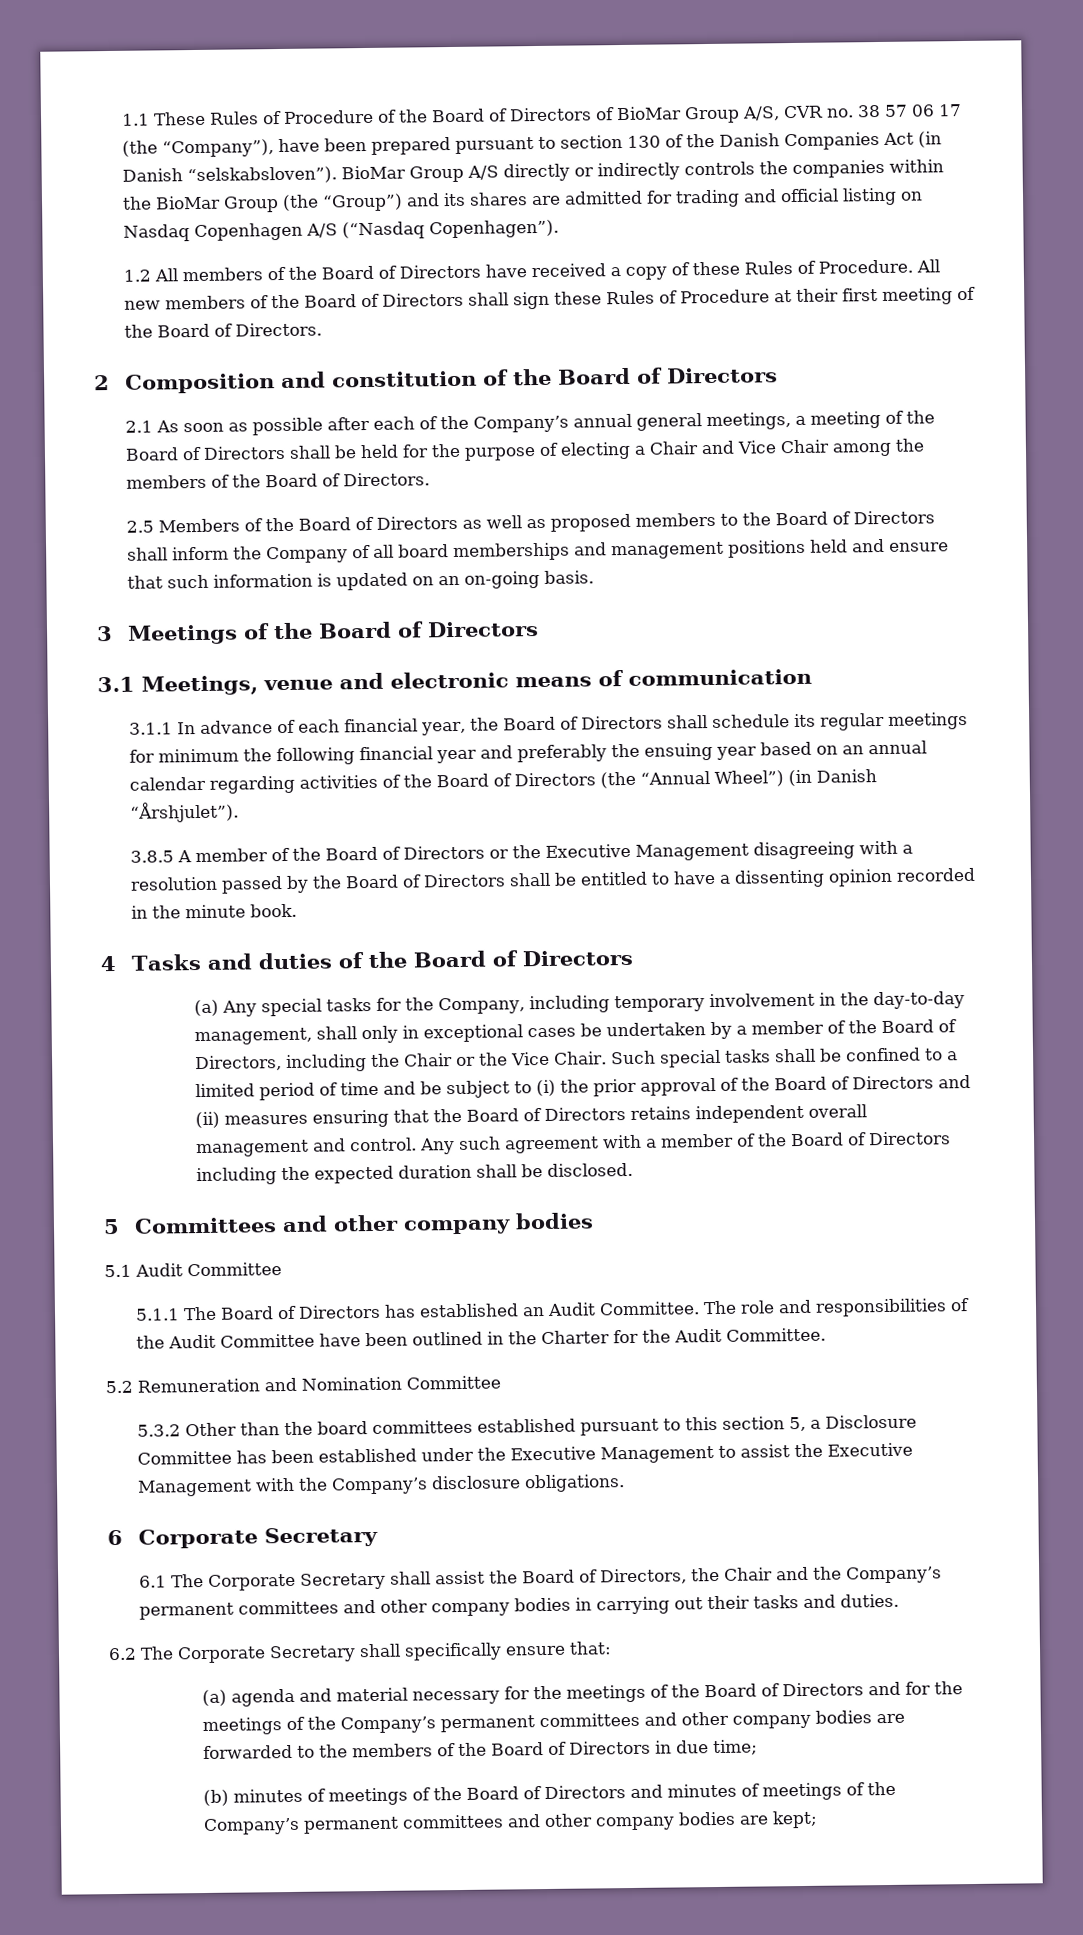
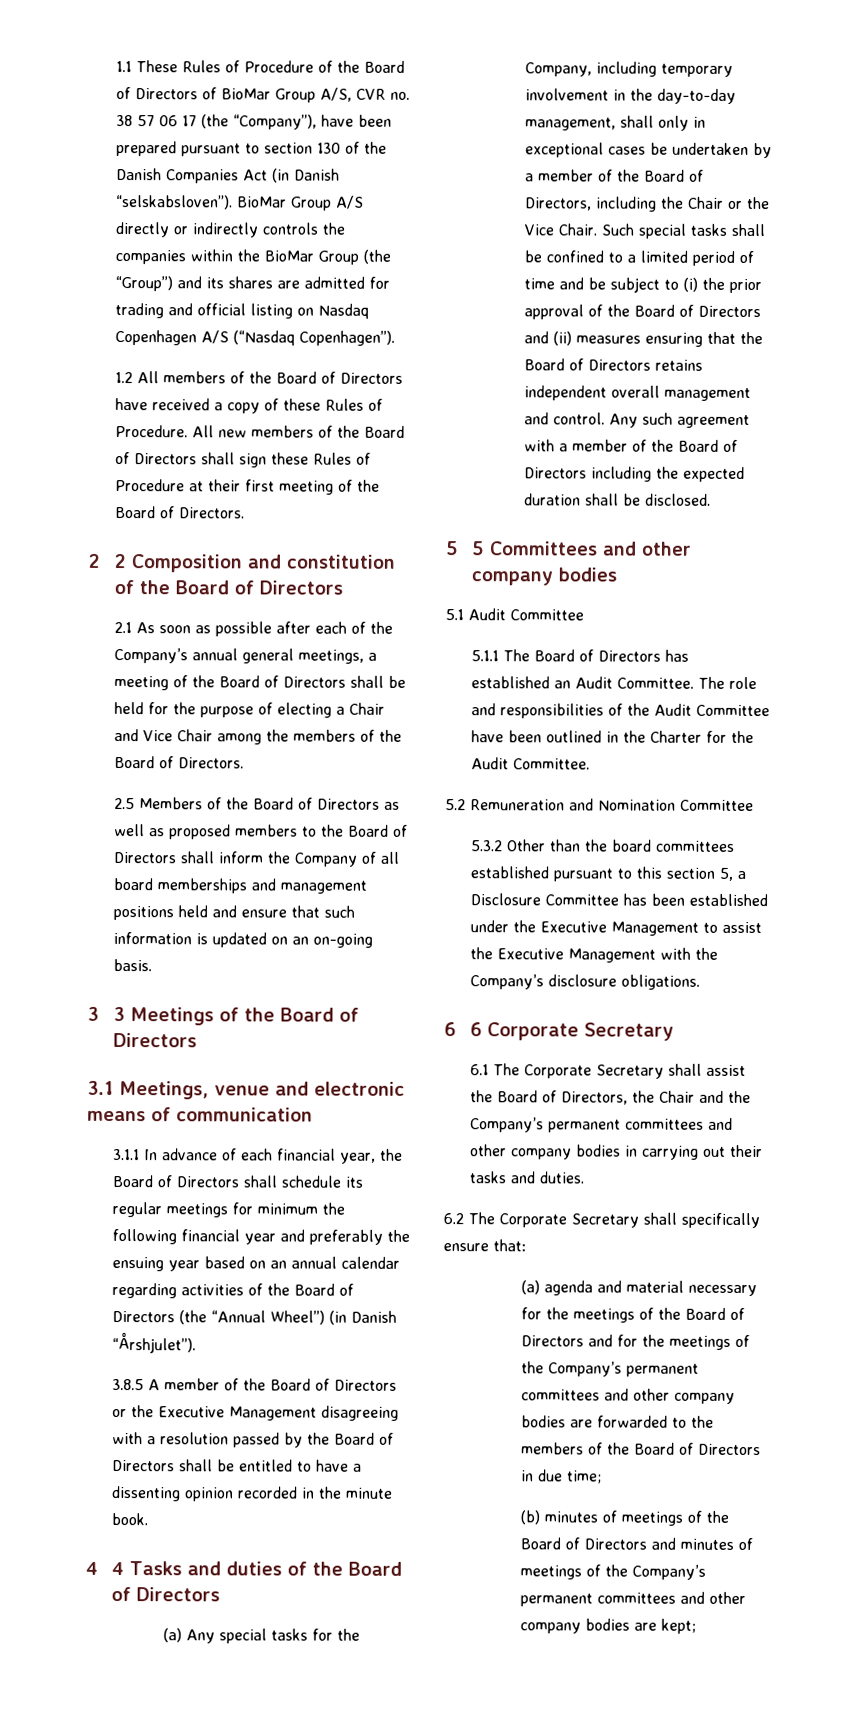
(110, 383) none -> [114,554,127,569] 2
(113, 633) none -> [113,1007,126,1022] 3
(117, 963) none -> [111,1562,125,1576] 4
(120, 1226) none -> [471,541,486,556] 5
(123, 1537) none -> [470,1022,483,1037] 6

